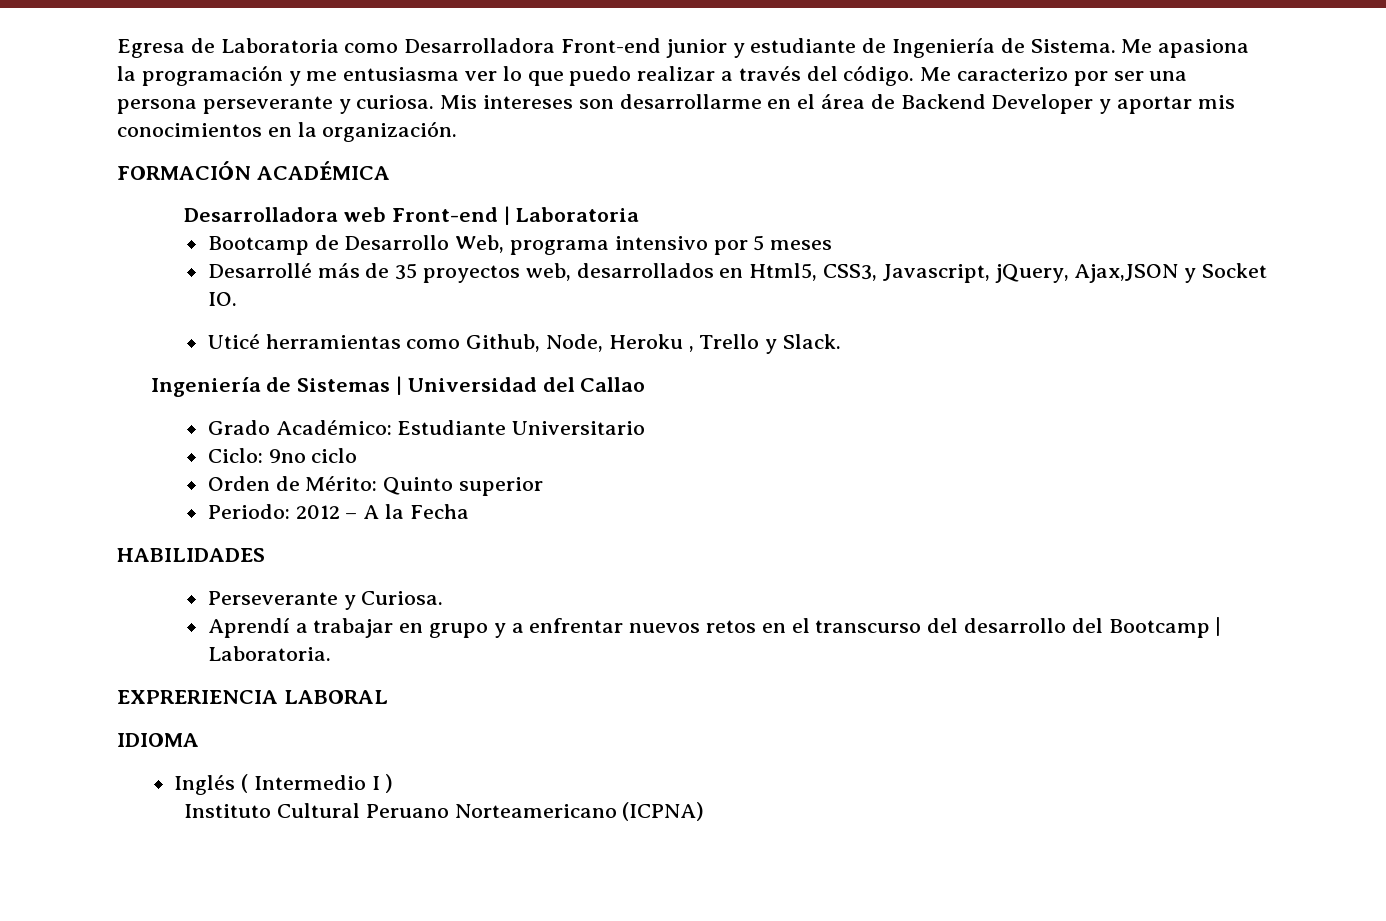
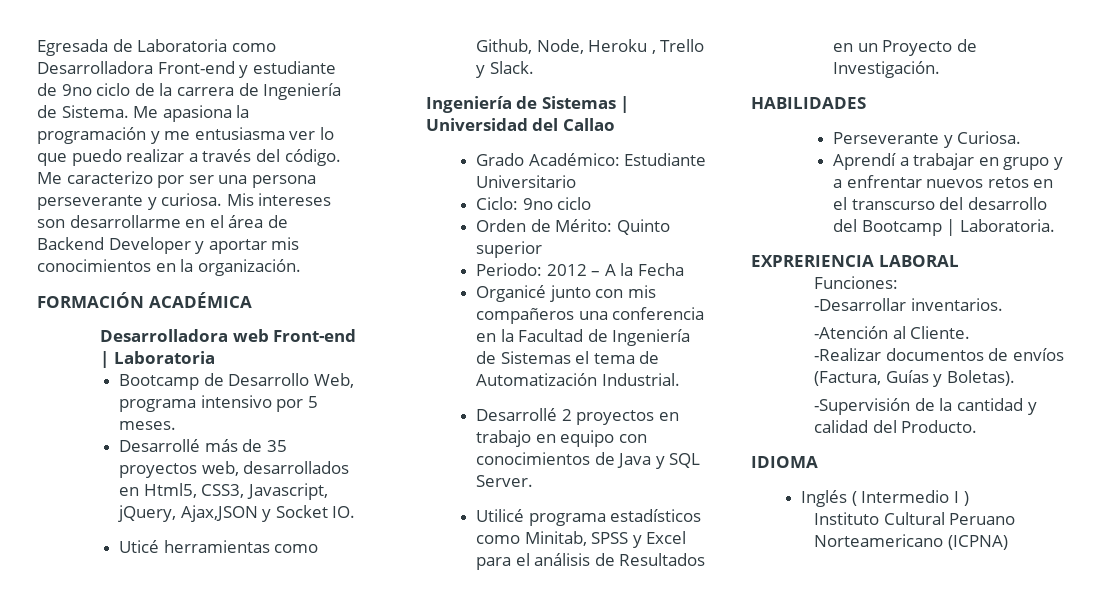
[117,39,185,58] Egresa -> [37,39,108,56] Egresada
[665,39,727,58] junior -> (235, 67) none
(887, 45) none -> [61,83,259,96] 9no ciclo de la carrera de
[770,240,833,250] meses -> [118,421,176,430] meses.
(469, 511) none -> [475,285,656,302] [475,307,705,324] [475,329,691,346] [475,351,660,364] [475,373,680,386] [475,408,679,425] [475,430,647,447] [475,452,701,469] [475,475,533,487] [475,509,702,526] [475,531,687,548] [475,553,706,570] [832,39,977,56] [832,61,940,78] // Organicé junto con mis compañeros una conferencia en la Facultad de Ingeniería de Sistemas el tema de Automatización Industrial. // Desarrollé 2 proyectos en trabajo en equipo con conocimientos de Java y SQL Server. // Utilicé programa estadísticos como Minitab, SPSS y Excel para el análisis de Resultados en un Proyecto de Investigación.
(388, 697) none -> [814,276,899,289] [814,298,1003,311] [814,326,971,339] [814,348,1064,361] [814,370,1015,387] [814,398,1037,415] [814,420,978,433] // Funciones: // -Desarrollar inventarios. // -Atención al Cliente. // -Realizar documentos de envíos (Factura, Guías y Boletas). // -Supervisión de la cantidad y calidad del Producto.

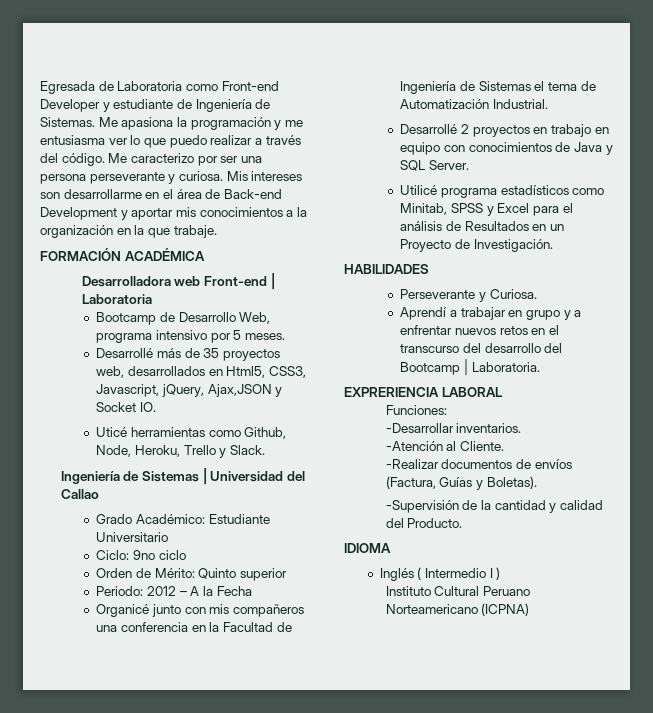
[37,61,235,74] Desarrolladora Front-end -> [221,81,279,91] [40,99,100,112] Front-end Developer
[61,83,342,100] [37,105,129,118] 9no ciclo de la carrera de Ingeniería de Sistema. -> [195,99,271,112] [40,117,95,127] Ingeniería de Sistemas.
[37,237,191,254] Backend Developer -> [223,189,282,199] [40,207,117,220] Back-end Development
[155,259,301,276] en la organización. -> [286,207,307,217] [40,225,217,238] a la organización en la que trabaje.
[588,39,656,54] Heroku , -> [135,445,181,457] Heroku,

